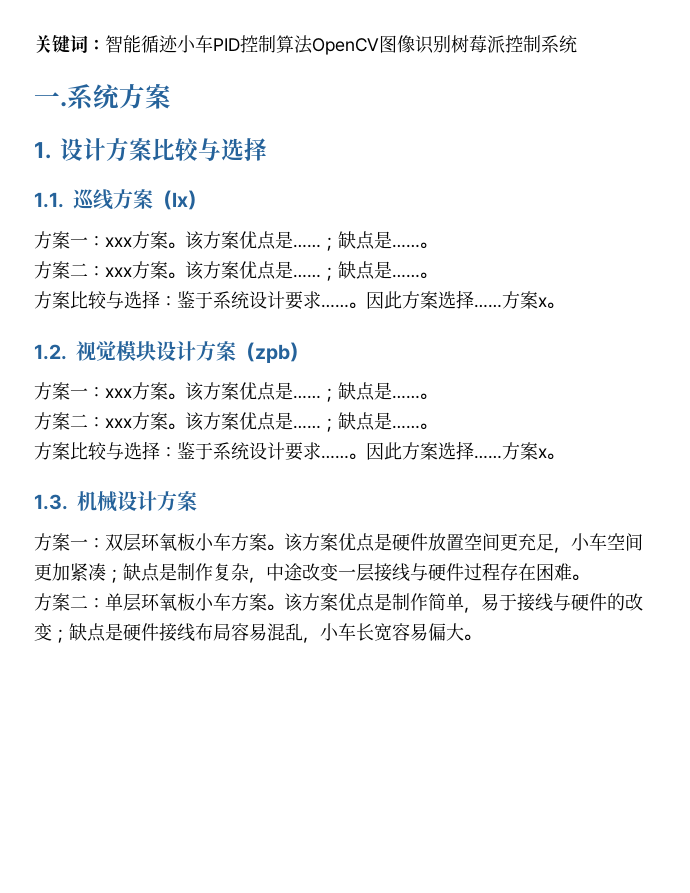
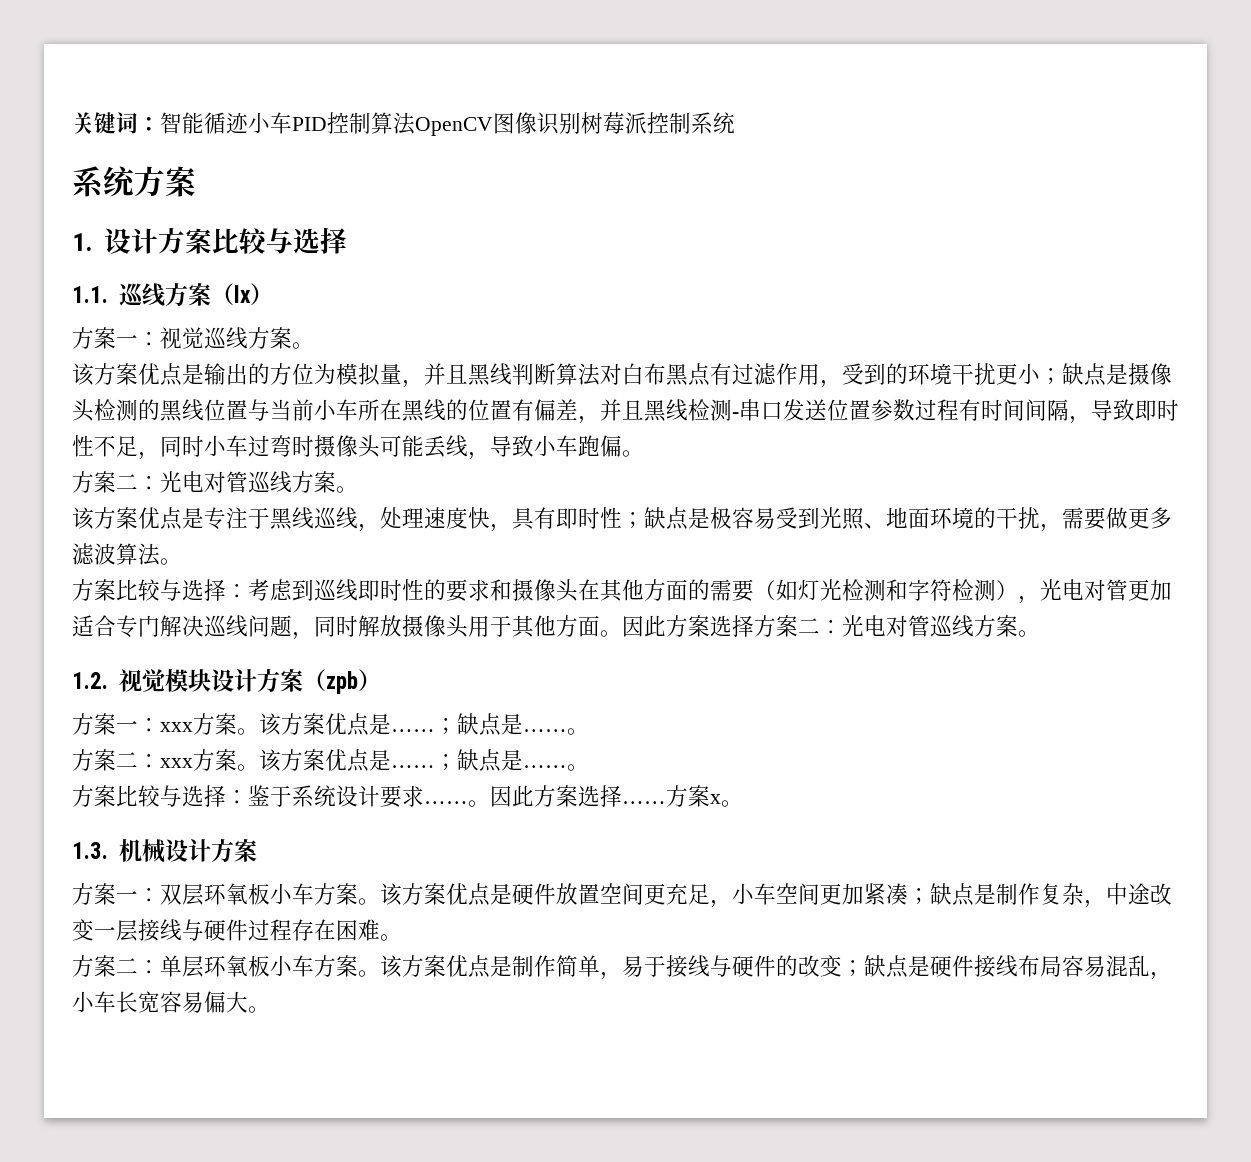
[34,92,67,107] 一. -> (735, 123) none
[105,231,437,251] [34,261,437,281] [34,290,547,310] xxx方案。该方案优点是……；缺点是……。 // 方案二：xxx方案。该方案优点是……；缺点是……。 // 方案比较与选择：鉴于系统设计要求……。因此方案选择……方案x -> [160,327,314,349] [72,363,1172,388] [72,399,1179,424] [72,435,644,460] [72,471,358,493] [72,507,1172,532] [72,543,182,566] [72,579,1172,604] [72,615,1018,640] 视觉巡线方案。 // 该方案优点是输出的方位为模拟量，并且黑线判断算法对白布黑点有过滤作用，受到的环境干扰更小；缺点是摄像头检测的黑线位置与当前小车所在黑线的位置有偏差，并且黑线检测-串口发送位置参数过程有时间间隔，导致即时性不足，同时小车过弯时摄像头可能丢线，导致小车跑偏。 // 方案二：光电对管巡线方案。 // 该方案优点是专注于黑线巡线，处理速度快，具有即时性；缺点是极容易受到光照、地面环境的干扰，需要做更多滤波算法。 // 方案比较与选择：考虑到巡线即时性的要求和摄像头在其他方面的需要（如灯光检测和字符检测），光电对管更加适合专门解决巡线问题，同时解放摄像头用于其他方面。因此方案选择方案二：光电对管巡线方案

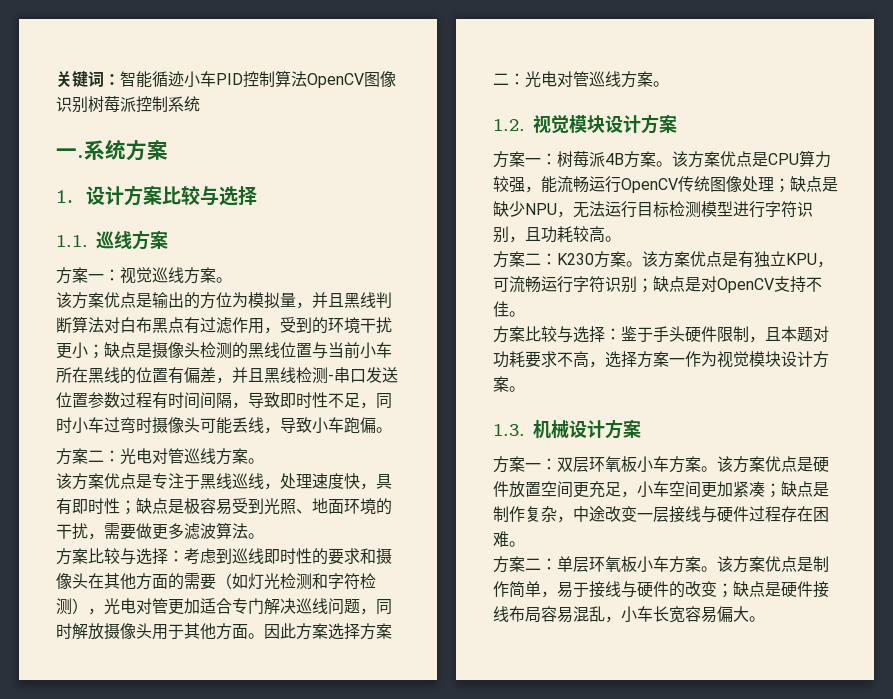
(735, 123) none -> [56,148,84,158] 一.
[210,283,273,305] （lx） -> (168, 240) none
[302,669,381,694] [72,713,589,736] [72,749,567,772] （zpb） // 方案一：xxx方案。该方案优点是……；缺点是……。 // 方案二：xxx方案。该方案优点是……；缺点是…… -> [493,150,831,168] [493,176,838,193] [493,201,813,218] [493,226,621,243] [493,251,833,268] [493,276,822,293] [493,301,509,317] // 方案一：树莓派4B方案。该方案优点是CPU算力较强，能流畅运行OpenCV传统图像处理；缺点是缺少NPU，无法运行目标检测模型进行字符识别，且功耗较高。 // 方案二：K230方案。该方案优点是有独立KPU，可流畅运行字符识别；缺点是对OpenCV支持不佳
[292,785,721,808] 系统设计要求……。因此方案选择……方案x -> [653,326,829,343] [493,351,829,368] [493,376,509,392] 手头硬件限制，且本题对功耗要求不高，选择方案一作为视觉模块设计方案

